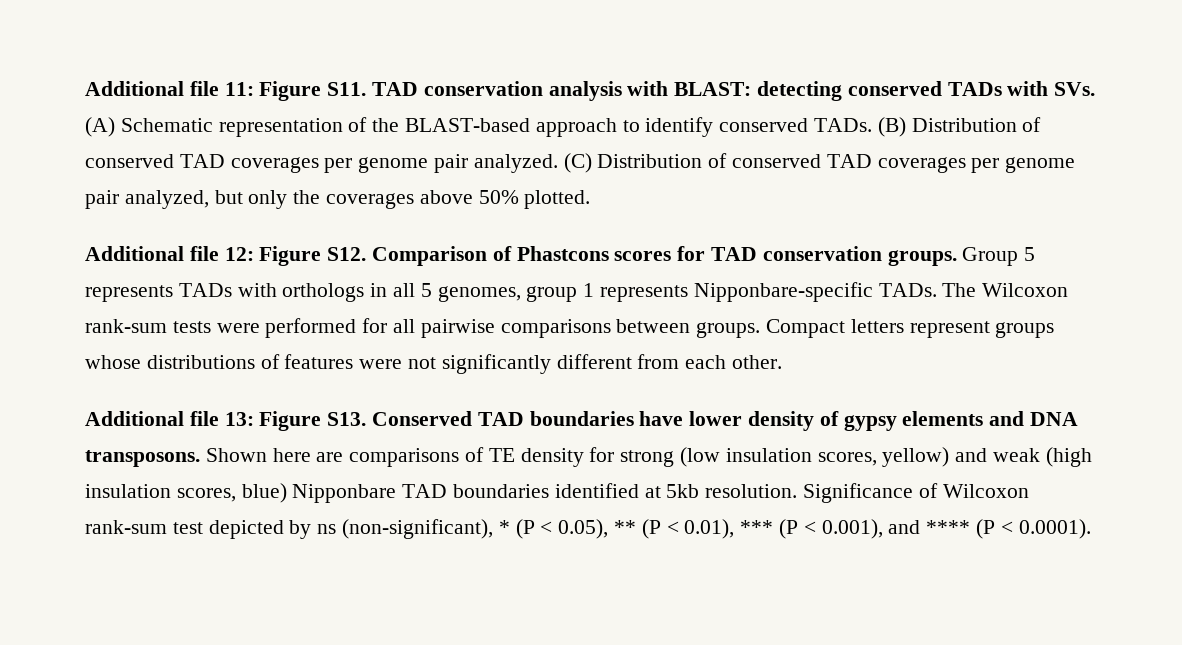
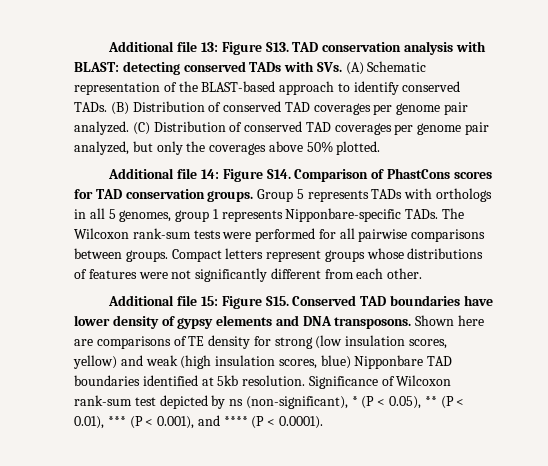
[85,81,367,101] Additional file 11: Figure S11. -> [108,41,289,55] Additional file 13: Figure S13.
[224,246,367,266] 12: Figure S12. -> [200,169,291,182] 14: Figure S14.
[516,246,609,261] Phastcons -> [386,168,450,179] PhastCons
[224,411,367,431] 13: Figure S13. -> [200,296,289,309] 15: Figure S15.

